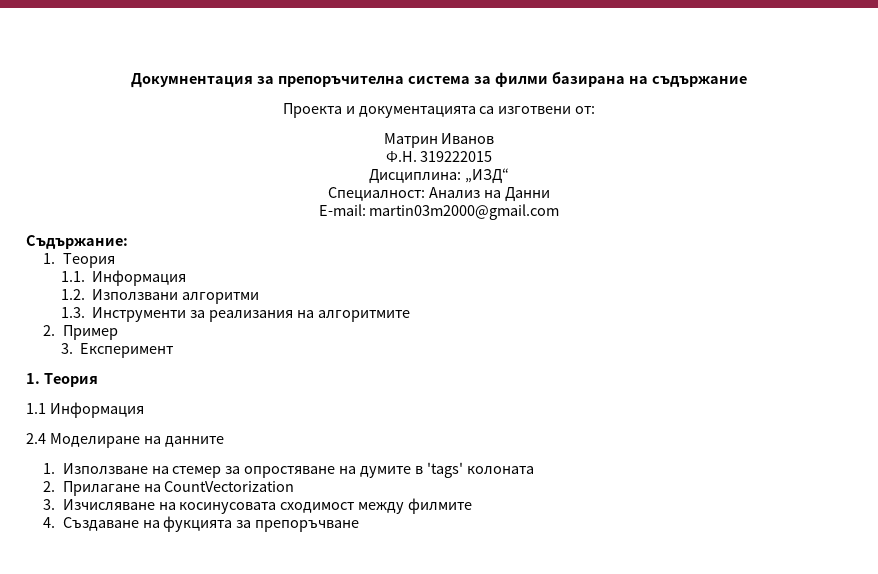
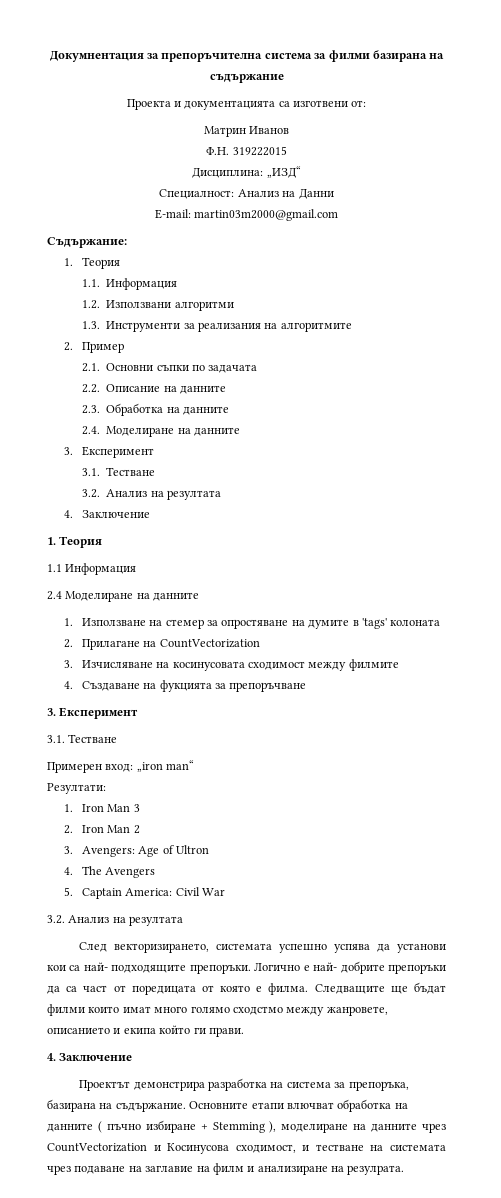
[60,343,174,358] 3. Експеримент -> [81,363,258,373] [81,384,226,394] [81,403,229,416] [81,426,240,437] [64,446,154,458] [81,467,156,476] [81,489,221,500] [64,510,150,518] 2.1. Основни съпки по задачата // 2.2. Описание на данните // 2.3. Обработка на данните // 2.4. Моделиране на данните // 3. Експеримент // 3.1. Тестване // 3.2. Анализ на резултата // 4. Заключение
(360, 526) none -> [47,707,139,719] [47,734,118,743] [47,760,195,773] [47,783,106,794] [64,804,140,812] [64,825,140,834] [64,845,210,857] [64,866,156,878] [64,887,226,899] [47,915,184,926] [79,942,446,953] [47,961,447,974] [47,982,447,995] [47,1004,388,1016] [47,1025,244,1037] [47,1053,133,1061] [79,1078,409,1091] [47,1099,408,1112] [47,1120,446,1133] [47,1143,446,1154] [47,1163,405,1175] // 3. Експеримент // 3.1. Тестване // Примерен вход: „iron man“ // Резултати: // 1. Iron Man 3 // 2. Iron Man 2 // 3. Avengers: Age of Ultron // 4. The Avengers // 5. Captain America: Civil War // 3.2. Анализ на резултата // След векторизирането, системата успешно успява да установи кои са най- подходящите препоръки. Логично е най- добрите препоръки да са част от поредицата от която е филма. Следващите ще бъдат филми които имат много голямо сходстмо между жанровете, описанието и екипа който ги прави. // 4. Заключение // Проектът демонстрира разработка на система за препоръка, базирана на съдържание. Основните етапи влючват обработка на данните ( пъчно избиране + Stemming ), моделиране на данните чрез CountVectorization и Косинусова сходимост, и тестване на системата чрез подаване на заглавие на филм и анализиране на резулрата.

